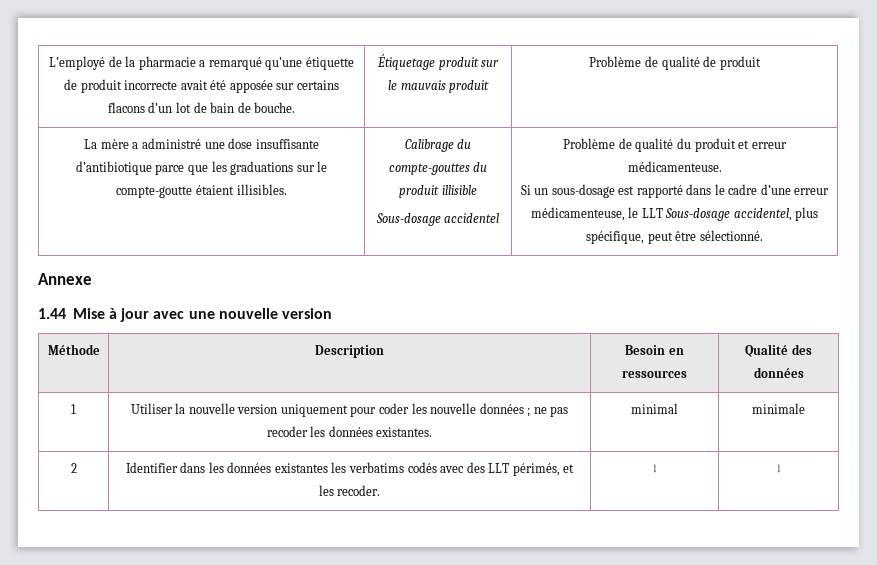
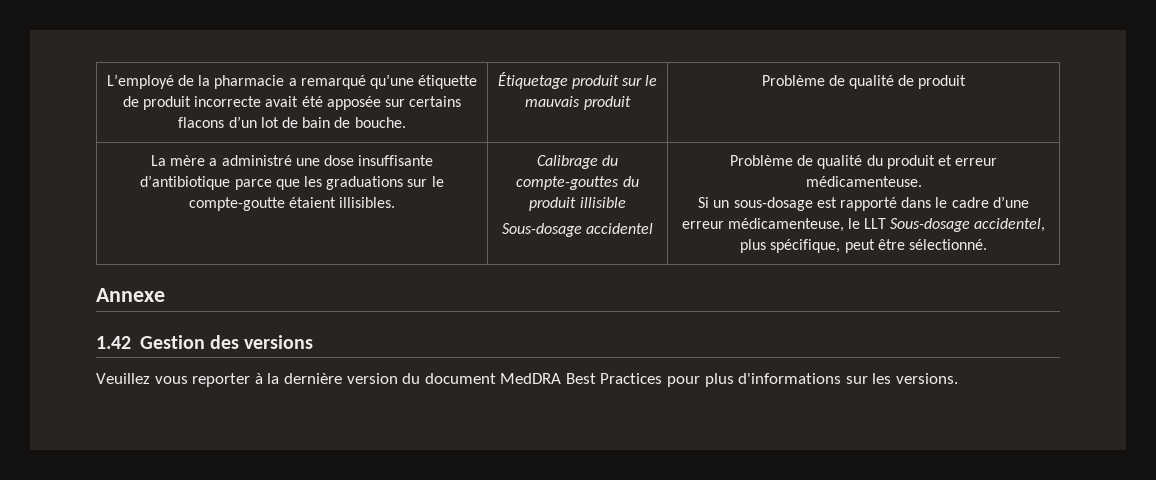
[38,308,333,322] [47,344,100,355] [315,345,384,358] [625,345,684,355] [622,370,687,378] [745,344,812,357] [753,367,804,378] [71,404,76,414] [130,403,569,417] [266,426,433,437] [631,403,678,414] [752,403,805,414] [70,463,77,473] [125,462,575,476] [318,485,381,496] [652,464,657,473] [776,464,781,473] 1.44 Mise à jour avec une nouvelle version // Méthode | Description | Besoin en ressources | Qualité des données // 1 | Utiliser la nouvelle version uniquement pour coder les nouvelle données ; ne pas recoder les données existantes. | minimal | minimale // 2 | Identifier dans les données existantes les verbatims codés avec des LLT périmés, et les recoder. | ↓ | ↓ -> [96,335,314,349] [96,373,959,387] 1.42 Gestion des versions // Veuillez vous reporter à la dernière version du document MedDRA Best Practices pour plus d'informations sur les versions.

